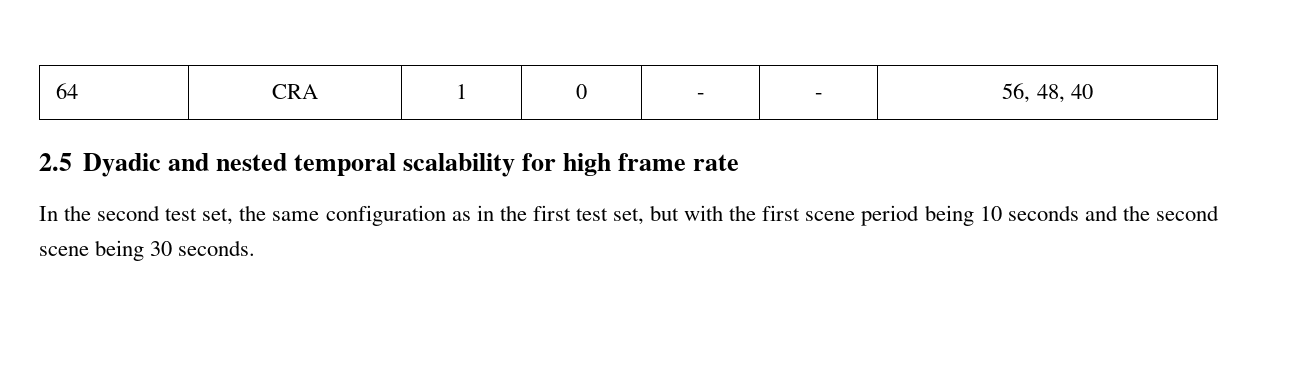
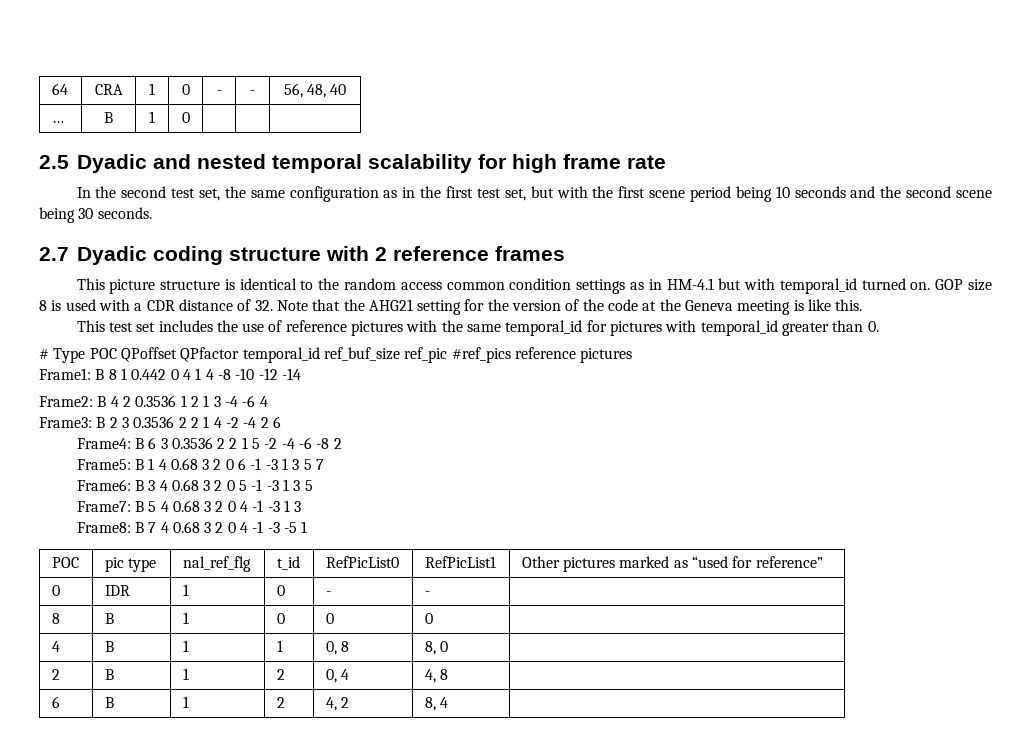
(1093, 91) none -> [51,121,64,123] [104,112,113,123] [149,111,155,123] [181,112,190,123] // … | B | 1 | 0 | | |
(256, 248) none -> [39,246,565,265] [76,278,993,294] [39,299,863,315] [76,320,879,336] [39,347,633,363] [39,368,301,380] [39,395,268,407] [39,416,281,428] [76,437,342,449] [76,458,325,470] [76,479,313,491] [76,500,302,512] [76,521,308,533] [51,557,79,568] [104,557,156,572] [182,556,251,572] [276,556,300,570] [325,556,399,568] [424,556,496,568] [521,556,823,572] [51,585,60,596] [104,585,130,596] [182,584,189,596] [276,585,285,596] [325,591,331,596] [424,591,430,596] [51,613,60,624] [104,613,114,624] [182,612,189,624] [276,613,285,624] [325,613,334,624] [424,613,433,624] [51,641,60,652] [104,641,114,652] [182,640,189,652] [276,640,283,652] [325,641,349,655] [424,641,448,655] [51,669,60,680] [104,669,114,680] [182,668,189,680] [276,669,285,680] [325,669,349,683] [424,669,448,683] [51,696,60,708] [104,697,114,708] [182,696,189,708] [276,697,285,708] [325,697,349,711] [424,697,448,711] // 2.7 Dyadic coding structure with 2 reference frames // This picture structure is identical to the random access common condition settings as in HM-4.1 but with temporal_id turned on. GOP size 8 is used with a CDR distance of 32. Note that the AHG21 setting for the version of the code at the Geneva meeting is like this. // This test set includes the use of reference pictures with the same temporal_id for pictures with temporal_id greater than 0. // # Type POC QPoffset QPfactor temporal_id ref_buf_size ref_pic #ref_pics reference pictures // Frame1: B 8 1 0.442 0 4 1 4 -8 -10 -12 -14 // Frame2: B 4 2 0.3536 1 2 1 3 -4 -6 4 // Frame3: B 2 3 0.3536 2 2 1 4 -2 -4 2 6 // Frame4: B 6 3 0.3536 2 2 1 5 -2 -4 -6 -8 2 // Frame5: B 1 4 0.68 3 2 0 6 -1 -3 1 3 5 7 // Frame6: B 3 4 0.68 3 2 0 5 -1 -3 1 3 5 // Frame7: B 5 4 0.68 3 2 0 4 -1 -3 1 3 // Frame8: B 7 4 0.68 3 2 0 4 -1 -3 -5 1 // POC | pic type | nal_ref_flg | t_id | RefPicList0 | RefPicList1 | Other pictures marked as “used for reference” // 0 | IDR | 1 | 0 | - | - | // 8 | B | 1 | 0 | 0 | 0 | // 4 | B | 1 | 1 | 0, 8 | 8, 0 | // 2 | B | 1 | 2 | 0, 4 | 4, 8 | // 6 | B | 1 | 2 | 4, 2 | 8, 4 |

